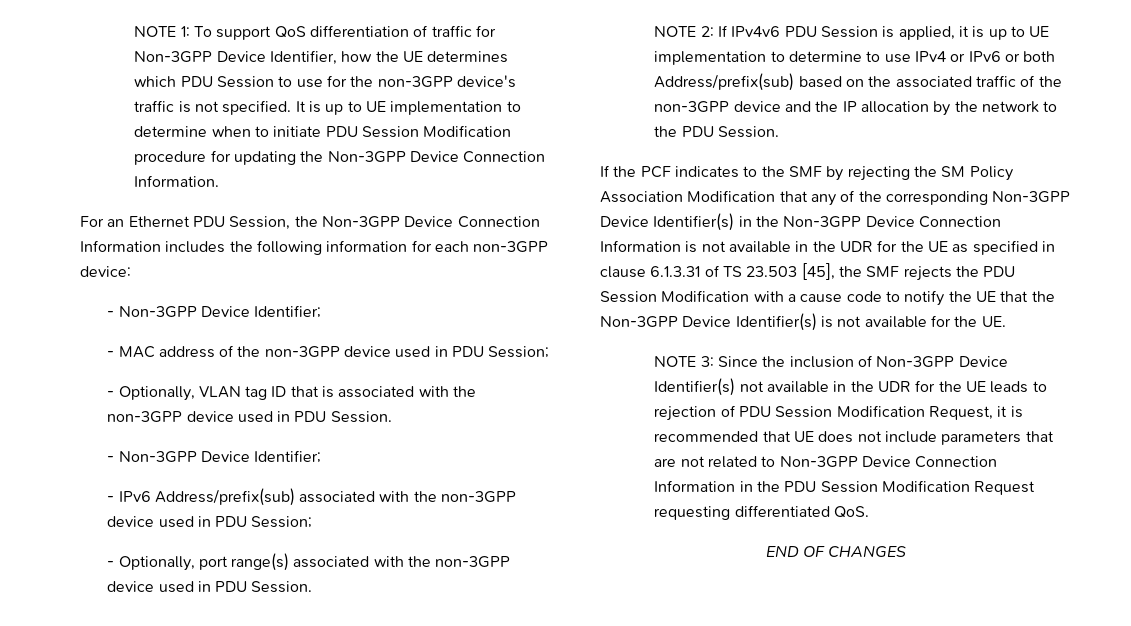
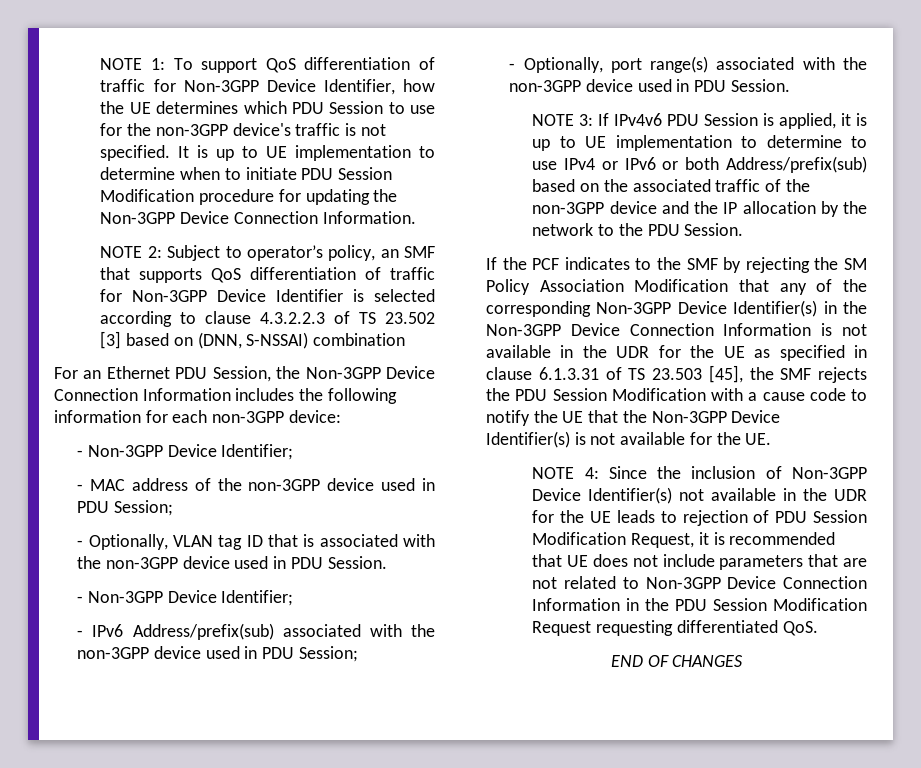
(220, 181) none -> [100,245,435,261] [100,267,435,283] [100,289,435,302] [100,311,435,327] [100,331,406,349] // NOTE 2: Subject to operator’s policy, an SMF that supports QoS differentiation of traffic for Non-3GPP Device Identifier is selected according to clause 4.3.2.2.3 of TS 23.502 [3] based on (DNN, S-NSSAI) combination
[700,26,714,37] 2: -> [579,114,594,126] 3:
[700,356,714,367] 3: -> [584,467,599,479] 4:

